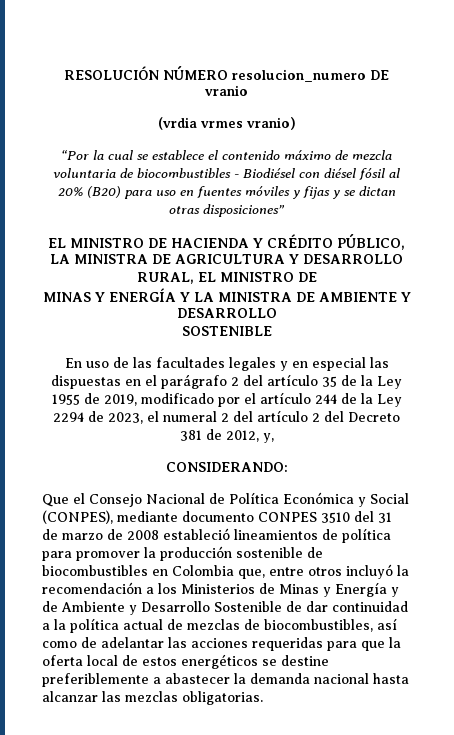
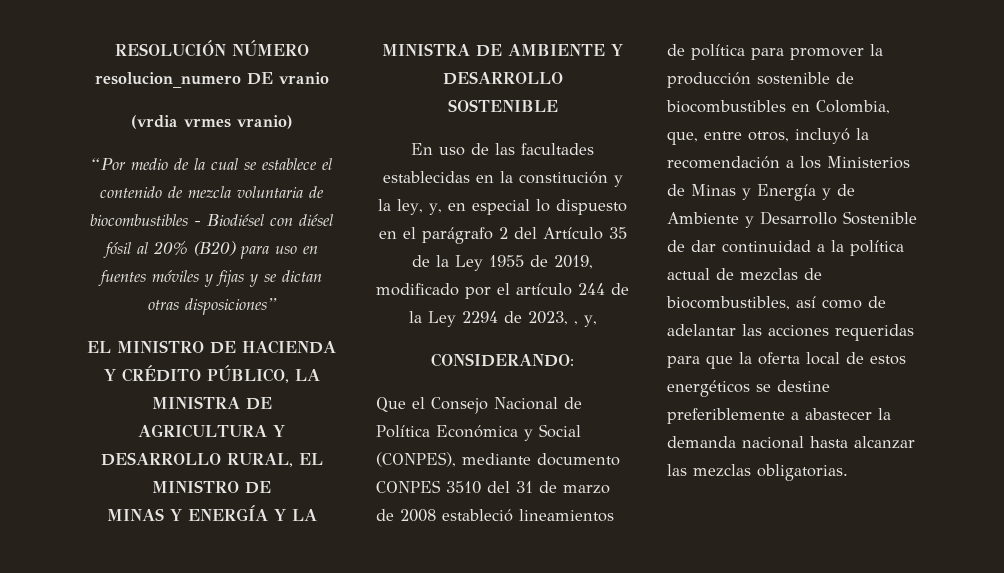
(89, 155) none -> [130,158,189,170] medio de
[284,150,331,160] máximo -> (162, 192) none
[228,357,389,371] [51,375,121,389] legales y en especial las dispuestas -> [382,171,623,187] [378,199,627,215] establecidas en la constitución y la ley, y, en especial lo dispuesto
[267,374,318,386] artículo -> [542,227,603,240] Artículo
[147,410,400,422] [179,429,259,442] el numeral 2 del artículo 2 del Decreto 381 de 2012, -> [573,321,578,325] ,
[172,565,234,576] Colombia -> [816,100,890,114] Colombia,
[308,567,342,576] otros -> [748,131,789,142] otros,

